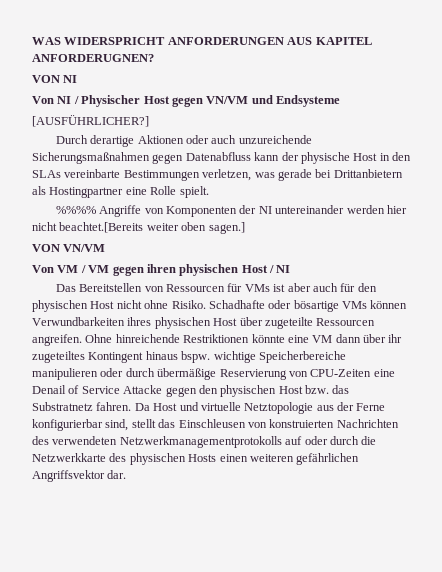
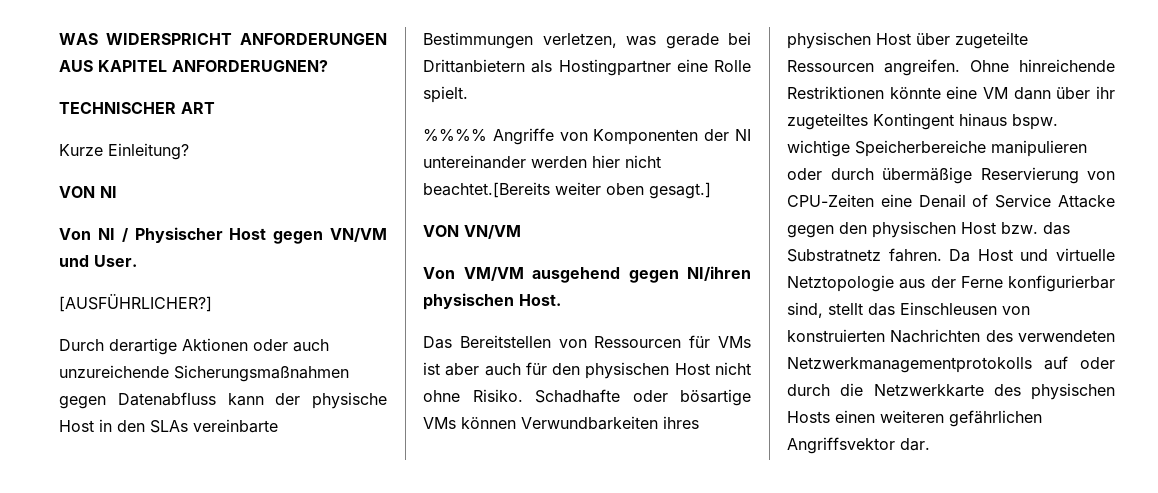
(154, 58) none -> [59,102,215,114] [59,143,189,160] // TECHNISCHER ART // Kurze Einleitung?
[276,95,340,107] Endsysteme -> [94,255,137,267] User.
[208,222,245,234] sagen.] -> [649,182,711,199] gesagt.]
[57,264,291,276] VM / VM gegen ihren physischen Host / NI -> [463,266,751,283] [423,293,561,310] VM/VM ausgehend gegen NI/ihren physischen Host.

